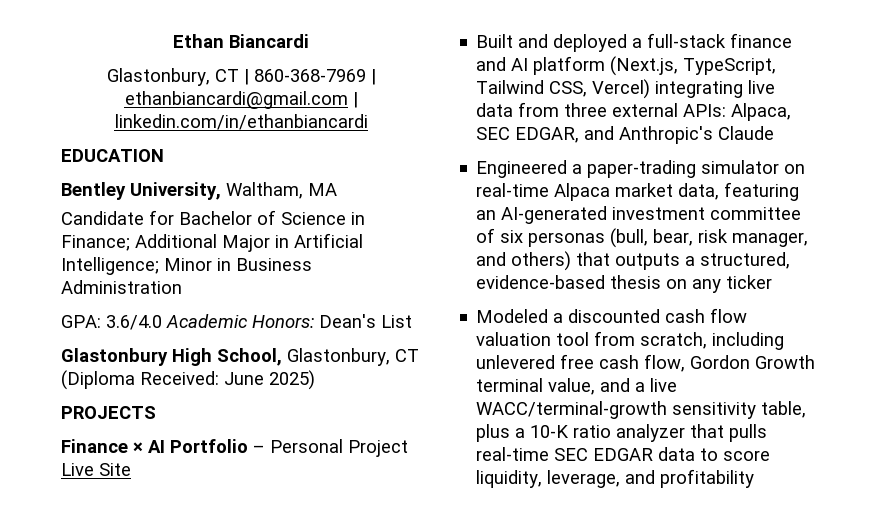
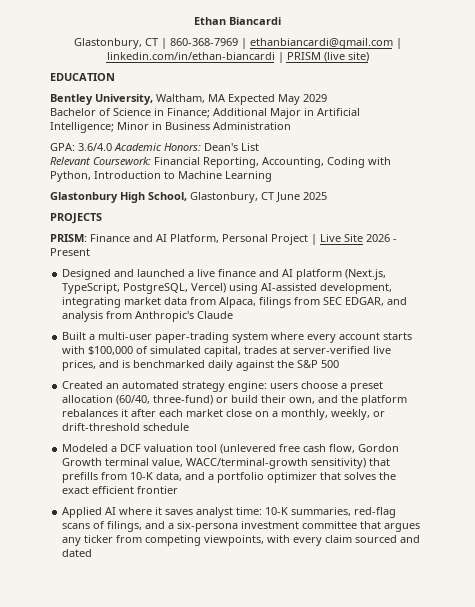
[114,114,368,130] linkedin.com/in/ethanbiancardi -> [106,52,369,63] linkedin.com/in/ethan-biancardi | PRISM (live site)
[61,210,174,225] // Candidate for -> [228,94,327,105] Expected May 2029 //
(412, 321) none -> [50,157,391,168] [50,171,272,182] // Relevant Coursework: Financial Reporting, Accounting, Coding with Python, Introduction to Machine Learning
[61,370,315,390] [61,406,156,419] [61,439,265,453] (Diploma Received: June 2025) // PROJECTS // Finance × AI Portfolio – -> [276,192,327,202] [50,213,102,224] [50,234,219,243] June 2025 // PROJECTS // PRISM: Finance and AI Platform,
(408, 448) none -> [311,234,317,245] |
[476,33,727,52] // Built and deployed a full-stack -> [366,234,397,242] [50,248,90,256] [62,269,216,280] 2026 - Present // Designed and launched a live
[476,79,776,99] [476,102,792,121] Tailwind CSS, Vercel) integrating live data from three external APIs: Alpaca, -> [123,283,393,294] [62,297,321,308] PostgreSQL, Vercel) using AI-assisted development, integrating market data from Alpaca, filings from
(615, 133) none -> [62,311,133,322] analysis from
[476,160,806,178] [476,182,800,201] [476,206,802,224] [476,228,809,248] [476,251,791,271] [476,275,773,293] [476,308,748,323] [476,331,785,350] [476,355,556,369] Engineered a paper-trading simulator on real-time Alpaca market data, featuring an AI-generated investment committee of six personas (bull, bear, risk manager, and others) that outputs a structured, evidence-based thesis on any ticker // Modeled a discounted cash flow valuation tool from scratch, including unlevered -> [62,332,413,343] [62,346,392,357] [62,360,340,371] [62,381,384,392] [62,395,408,406] [62,409,386,420] [62,423,190,431] [62,444,277,454] Built a multi-user paper-trading system where every account starts with $100,000 of simulated capital, trades at server-verified live prices, and is benchmarked daily against the S&P 500 // Created an automated strategy engine: users choose a preset allocation (60/40, three-fund) or build their own, and the platform rebalances it after each market close on a monthly, weekly, or drift-threshold schedule // Modeled a DCF valuation tool (unlevered
[600,378,678,392] [476,401,807,419] [476,424,768,442] [476,447,771,461] [476,469,755,488] and a live WACC/terminal-growth sensitivity table, plus a 10-K ratio analyzer that pulls real-time SEC EDGAR data to score liquidity, leverage, and profitability -> [186,458,391,469] [62,472,397,483] [62,486,179,494] [62,507,397,518] [62,521,421,532] [62,535,421,546] [62,549,93,557] WACC/terminal-growth sensitivity) that prefills from 10-K data, and a portfolio optimizer that solves the exact efficient frontier // Applied AI where it saves analyst time: 10-K summaries, red-flag scans of filings, and a six-persona investment committee that argues any ticker from competing viewpoints, with every claim sourced and dated

